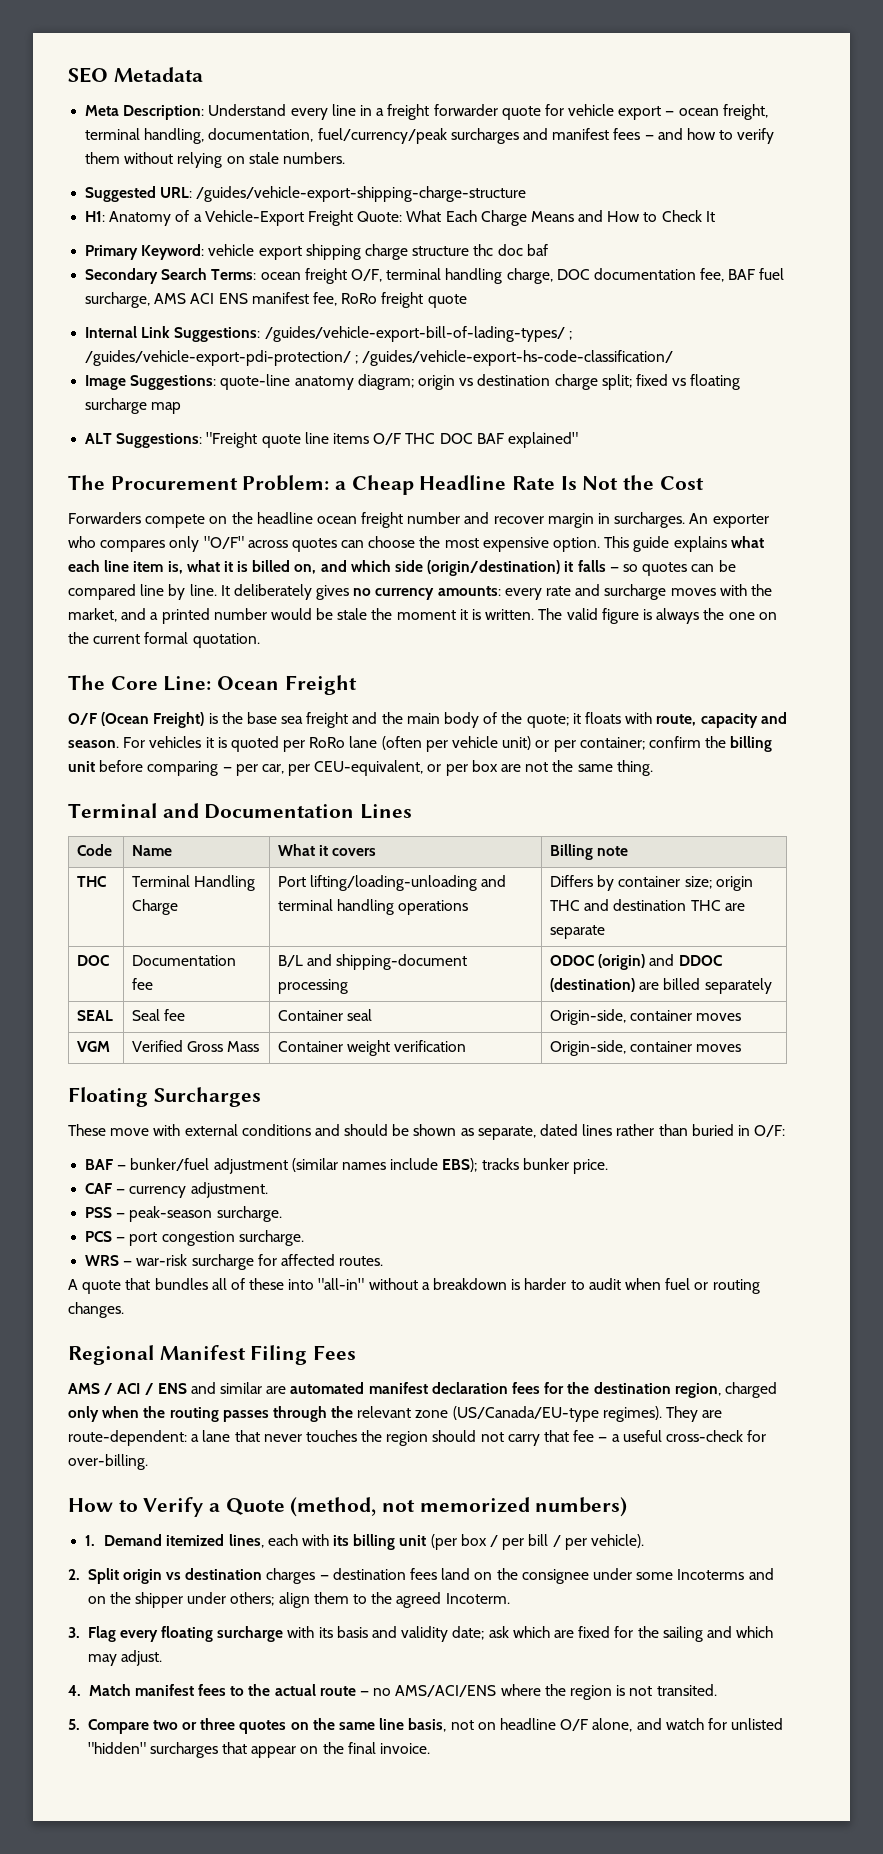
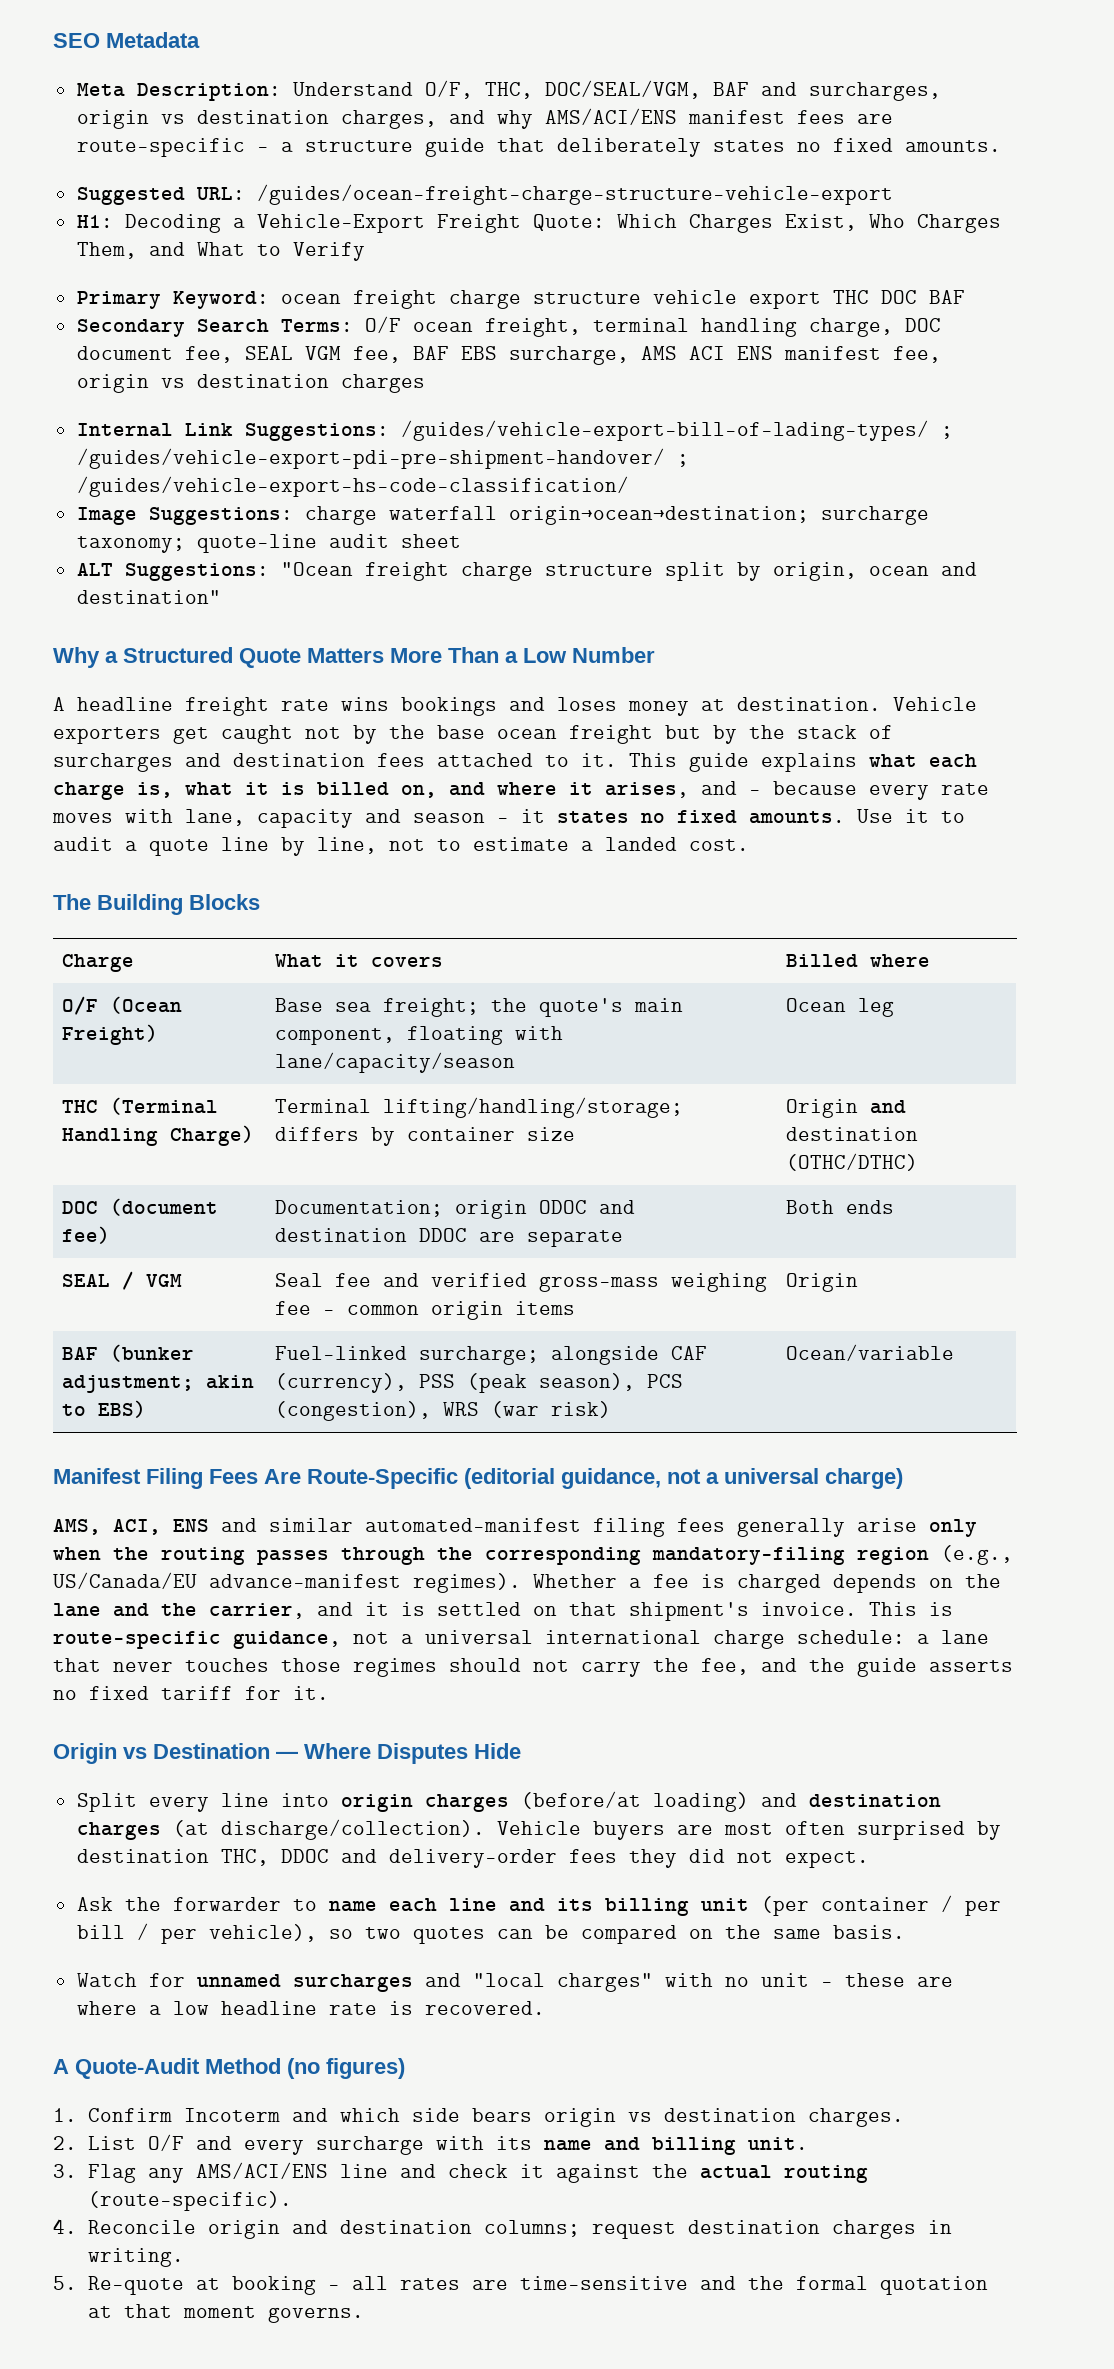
[290,104,768,120] [85,128,775,144] [85,152,345,168] every line in a freight forwarder quote for vehicle export — ocean freight, terminal handling, documentation, fuel/currency/peak surcharges and manifest fees — and how to verify them without relying on stale numbers. -> [424,80,941,101] [76,108,893,129] [76,138,1001,157] O/F, THC, DOC/SEAL/VGM, BAF and surcharges, origin vs destination charges, and why AMS/ACI/ENS manifest fees are route-specific — a structure guide that deliberately states no fixed amounts.
[196,186,527,202] /guides/vehicle-export-shipping-charge-structure -> [256,184,893,205] /guides/ocean-freight-charge-structure-vehicle-export
[109,210,190,226] Anatomy of -> [124,214,221,233] Decoding
[406,210,715,226] [85,244,548,260] What Each Charge Means and How to Check It // Primary Keyword: vehicle export shipping charge structure thc doc baf -> [616,214,1001,233] [76,242,365,261] [76,290,965,309] Which Charges Exist, Who Charges Them, and What to Verify // Primary Keyword: ocean freight charge structure vehicle export THC DOC BAF
[260,268,382,284] ocean freight O/F, -> [364,316,581,337] O/F ocean freight,
[593,268,696,280] documentation -> [76,346,341,363] document fee, SEAL VGM
[759,268,785,280] fuel -> [460,346,497,360] EBS
[341,292,467,308] RoRo freight quote -> [76,374,425,393] origin vs destination charges
[85,350,352,366] /guides/vehicle-export-pdi-protection/ -> [76,448,665,469] /guides/vehicle-export-pdi-pre-shipment-handover/
[220,374,741,390] [85,398,182,414] [85,432,578,448] [68,475,704,495] [68,512,769,528] [68,536,601,552] quote-line anatomy diagram; origin vs destination charge split; fixed vs floating surcharge map // ALT Suggestions: "Freight quote line items O/F THC DOC BAF explained" // The Procurement Problem: a Cheap Headline Rate Is Not the Cost // Forwarders compete on the headline ocean freight number and recover margin in surcharges. An exporter who compares only "O/F" across quotes can choose the most expensive option. -> [304,506,929,525] [76,534,461,553] [76,562,977,581] [76,590,221,604] [53,647,655,668] [53,697,977,716] [53,725,893,744] [53,753,617,772] charge waterfall origin→ocean→destination; surcharge taxonomy; quote-line audit sheet // ALT Suggestions: "Ocean freight charge structure split by origin, ocean and destination" // Why a Structured Quote Matters More Than a Low Number // A headline freight rate wins bookings and loses money at destination. Vehicle exporters get caught not by the base ocean freight but by the stack of surcharges and destination fees attached to it.
[104,560,164,572] line item -> [53,782,125,800] charge
[350,560,736,576] [68,584,772,600] [68,608,777,624] [68,632,260,648] [68,675,357,695] [68,712,787,728] [68,736,773,752] [68,760,653,776] [68,803,413,819] [77,844,113,856] [132,845,173,856] [278,844,377,856] [550,844,629,860] [77,876,107,887] [132,875,256,891] [132,899,179,915] [278,875,507,891] [278,899,469,915] [550,875,753,891] [550,899,745,911] [550,925,606,939] [77,955,110,966] [132,955,237,966] [132,978,154,990] [278,954,468,970] [278,979,349,994] [550,954,722,970] [550,978,772,994] [77,1010,114,1021] which side (origin/destination) it falls — so quotes can be compared line by line. It deliberately gives no currency amounts: every rate and surcharge moves with the market, and a printed number would be stale the moment it is written. The valid figure is always the one on the current formal quotation. // The Core Line: Ocean Freight // O/F (Ocean Freight) is the base sea freight and the main body of the quote; it floats with route, capacity and season. For vehicles it is quoted per RoRo lane (often per vehicle unit) or per container; confirm the billing unit before comparing — per car, per CEU-equivalent, or per box are not the same thing. // Terminal and Documentation Lines // Code | Name | What it covers | Billing note // THC | Terminal Handling Charge | Port lifting/loading-unloading and terminal handling operations | Differs by container size; origin THC and destination THC are separate // DOC | Documentation fee | B/L and shipping-document processing | ODOC (origin) and DDOC (destination) are billed separately // SEAL -> [497,781,989,800] [52,809,965,828] [53,837,749,856] [53,894,260,915] [61,954,134,972] [274,954,443,968] [785,954,930,967] [61,996,182,1015] [61,1024,158,1045] [274,998,683,1017] [274,1026,563,1045] [274,1052,515,1073] [785,998,894,1017] [61,1097,218,1115] [61,1125,254,1146] [274,1097,683,1118] [274,1127,575,1146] [785,1099,906,1118] [785,1127,918,1141] [785,1153,918,1171] [61,1198,218,1216] [61,1226,110,1244] [274,1200,635,1219] [274,1228,623,1247] [785,1200,894,1214] [61,1271,182,1290] where it arises, and — because every rate moves with lane, capacity and season — it states no fixed amounts. Use it to audit a quote line by line, not to estimate a landed cost. // The Building Blocks // Charge | What it covers | Billed where // O/F (Ocean Freight) | Base sea freight; the quote's main component, floating with lane/capacity/season | Ocean leg // THC (Terminal Handling Charge) | Terminal lifting/handling/storage; differs by container size | Origin and destination (OTHC/DTHC) // DOC (document fee) | Documentation; origin ODOC and destination DDOC are separate | Both ends // SEAL / VGM
[278,1009,373,1021] [550,1009,742,1025] [77,1041,111,1052] [132,1040,260,1052] [278,1040,467,1056] [550,1040,742,1056] [68,1087,261,1107] [68,1124,786,1140] [85,1158,608,1174] [85,1182,268,1198] [85,1206,282,1222] [85,1230,304,1246] [85,1254,384,1270] [68,1278,760,1294] [68,1302,124,1318] [68,1345,357,1365] [68,1382,777,1398] | Container seal | Origin-side, container moves // VGM | Verified Gross Mass | Container weight verification | Origin-side, container moves // Floating Surcharges // These move with external conditions and should be shown as separate, dated lines rather than buried in O/F: // BAF — bunker/fuel adjustment (similar names include EBS); tracks bunker price. // CAF — currency adjustment. // PSS — peak-season surcharge. // PCS — port congestion surcharge. // WRS — war-risk surcharge for affected routes. // A quote that bundles all of these into "all-in" without a breakdown is harder to audit when fuel or routing changes. // Regional Manifest Filing Fees // AMS / ACI / ENS and similar are automated manifest declaration fees for the destination region, charged -> [382,1273,767,1292] [274,1301,575,1320] [785,1273,858,1292] [61,1344,194,1362] [61,1375,254,1393] [61,1400,146,1418] [274,1346,707,1365] [274,1373,683,1393] [274,1401,611,1421] [785,1344,954,1361] [53,1468,903,1489] [53,1518,917,1537] and verified gross-mass weighing fee — common origin items | Origin // BAF (bunker adjustment; akin to EBS) | Fuel-linked surcharge; alongside CAF (currency), PSS (peak season), PCS (congestion), WRS (war risk) | Ocean/variable // Manifest Filing Fees Are Route-Specific (editorial guidance, not a universal charge) // AMS, ACI, ENS and similar automated-manifest filing fees generally arise
[357,1406,723,1422] [68,1430,187,1446] relevant zone (US/Canada/EU-type regimes). They are route-dependent: -> [485,1545,1013,1565] [53,1572,1001,1593] [53,1602,953,1621] [53,1630,905,1649] corresponding mandatory-filing region (e.g., US/Canada/EU advance-manifest regimes). Whether a fee is charged depends on the lane and the carrier, and it is settled on that shipment's invoice. This is route-specific guidance, not a universal international charge schedule:
[361,1430,429,1446] the region -> [281,1658,437,1677] those regimes
[544,1430,767,1442] [68,1454,148,1470] [68,1497,628,1517] [85,1534,329,1548] that fee — a useful cross-check for over-billing. // How to Verify a Quote (method, not memorized numbers) // 1. Demand itemized lines, each with -> [653,1658,1013,1677] [53,1686,329,1700] [53,1743,521,1764] [76,1791,941,1812] [76,1819,1001,1840] [76,1849,869,1868] [76,1897,545,1912] the fee, and the guide asserts no fixed tariff for it. // Origin vs Destination — Where Disputes Hide // Split every line into origin charges (before/at loading) and destination charges (at discharge/collection). Vehicle buyers are most often surprised by destination THC, DDOC and delivery-order fees they did not expect. // Ask the forwarder to name each line and
[460,1534,487,1546] box -> [820,1897,929,1911] container
[590,1534,644,1548] [68,1568,774,1584] [87,1592,510,1608] [68,1626,774,1642] [87,1650,162,1666] [68,1684,717,1700] [68,1718,784,1734] [87,1742,431,1758] vehicle). // 2. Split origin vs destination charges — destination fees land on the consignee under some Incoterms and on the shipper under others; align them to the agreed Incoterm. // 3. Flag every floating surcharge with its basis and validity date; ask which are fixed for the sailing and which may adjust. // 4. Match manifest fees to the actual route — no AMS/ACI/ENS where the region is not transited. // 5. Compare two or three quotes on the same line basis, not on headline O/F alone, and watch for unlisted "hidden" surcharges that appear on the final invoice. -> [208,1924,905,1944] [76,1973,953,1992] [76,2001,545,2015] [53,2058,405,2079] [53,2108,904,2127] [53,2134,808,2155] [53,2162,868,2183] [87,2191,292,2211] [53,2219,952,2239] [87,2248,184,2267] [53,2276,988,2295] [87,2304,364,2323] vehicle), so two quotes can be compared on the same basis. // Watch for unnamed surcharges and "local charges" with no unit — these are where a low headline rate is recovered. // A Quote-Audit Method (no figures) // 1. Confirm Incoterm and which side bears origin vs destination charges. // 2. List O/F and every surcharge with its name and billing unit. // 3. Flag any AMS/ACI/ENS line and check it against the actual routing (route-specific). // 4. Reconcile origin and destination columns; request destination charges in writing. // 5. Re-quote at booking — all rates are time-sensitive and the formal quotation at that moment governs.

